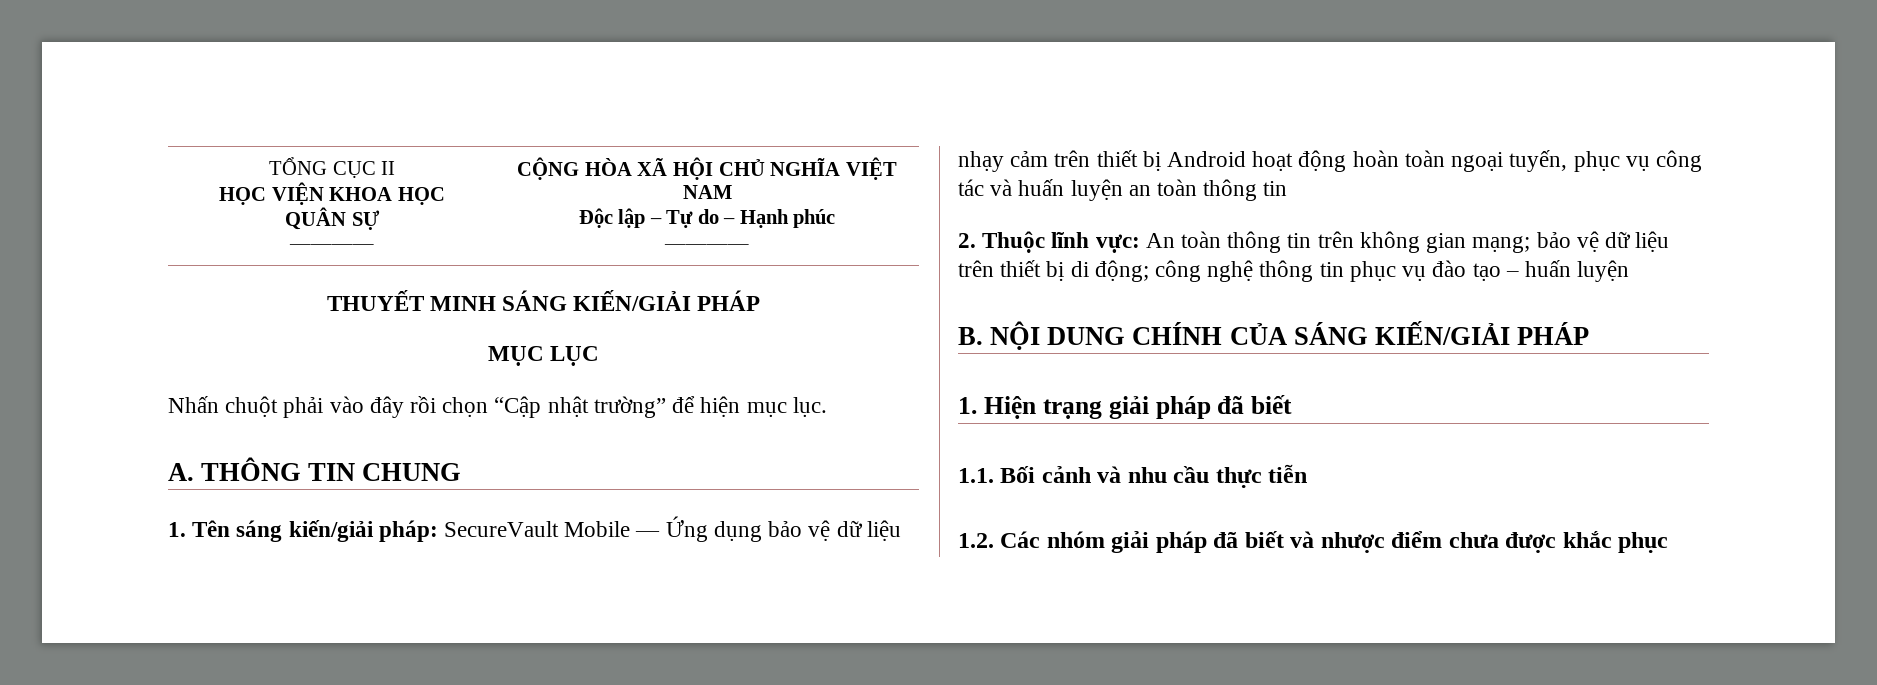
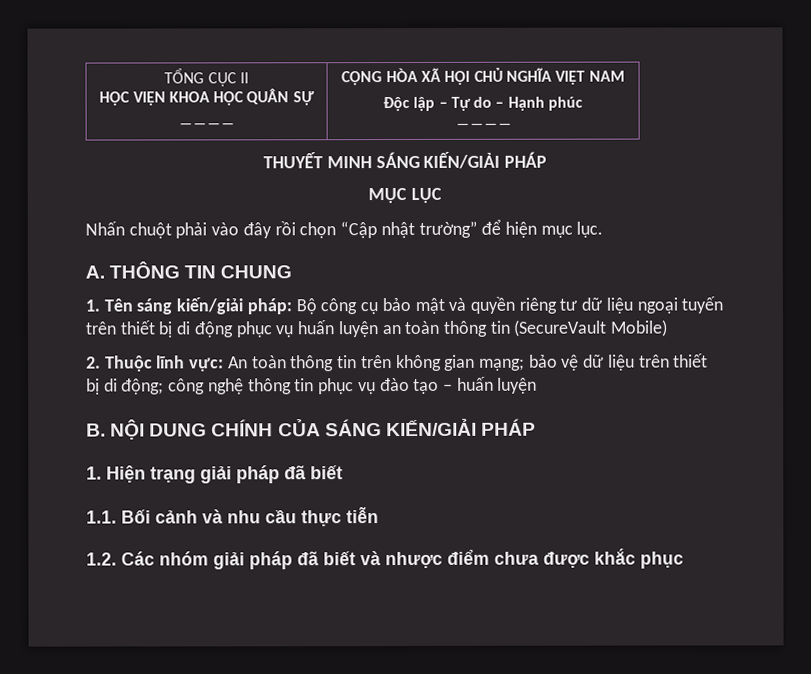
[444,516,901,542] [958,150,1702,172] [958,179,1013,196] SecureVault Mobile — Ứng dụng bảo vệ dữ liệu nhạy cảm trên thiết bị Android hoạt động hoàn toàn ngoại tuyến, phục vụ công tác và -> [295,296,724,315] [85,320,295,338] Bộ công cụ bảo mật và quyền riêng tư dữ liệu ngoại tuyến trên thiết bị di động phục vụ
(1288, 188) none -> [513,319,668,337] (SecureVault Mobile)

